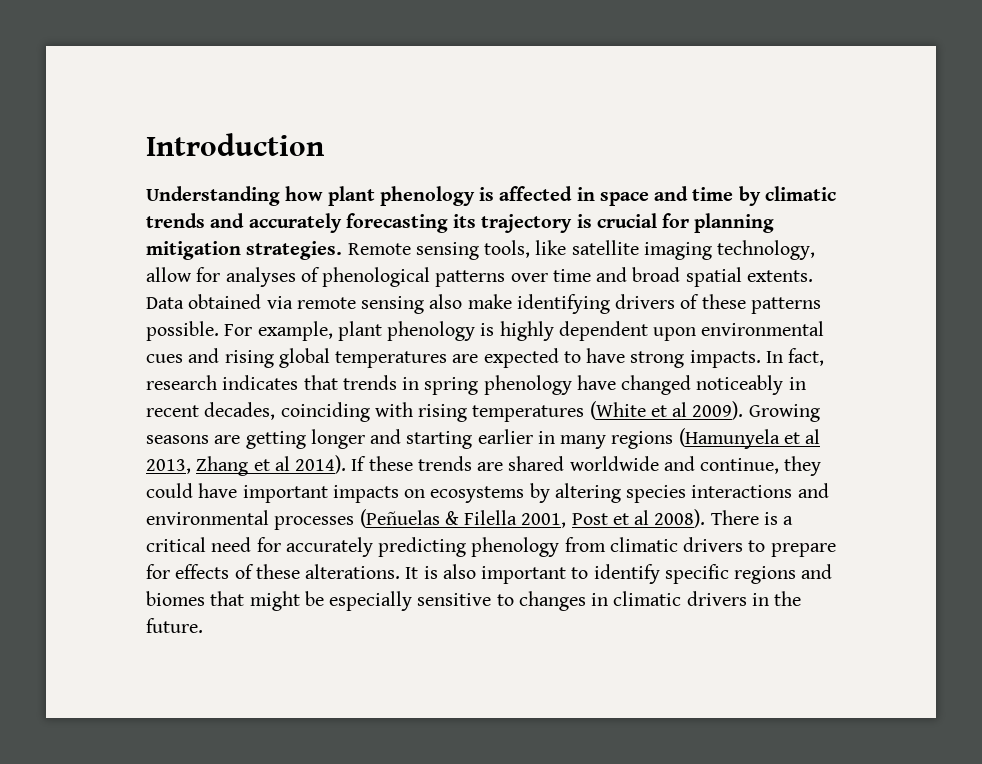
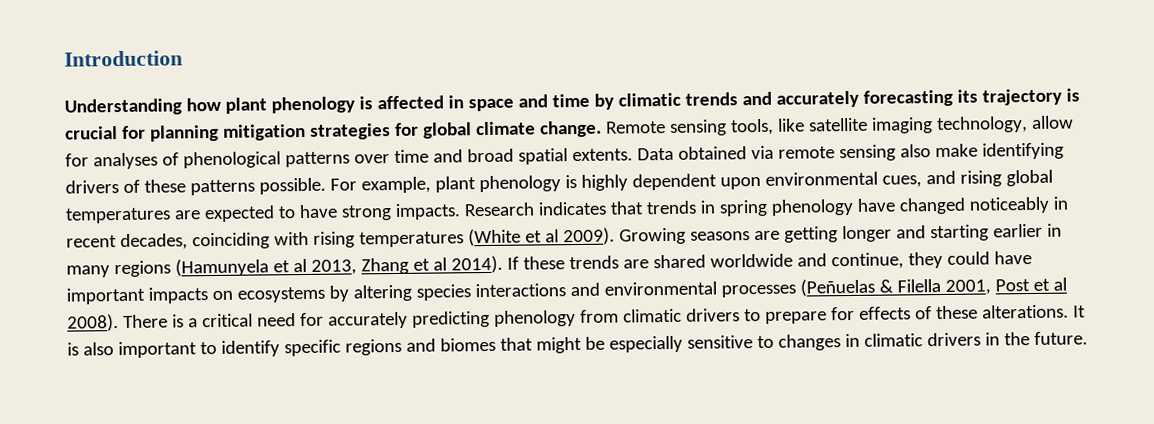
[246,241,343,260] strategies. -> [309,120,602,140] strategies for global climate change.
[146,354,183,363] cues -> [881,175,922,188] cues,
[765,348,825,366] [146,375,217,390] In fact, research -> [463,202,535,217] Research

